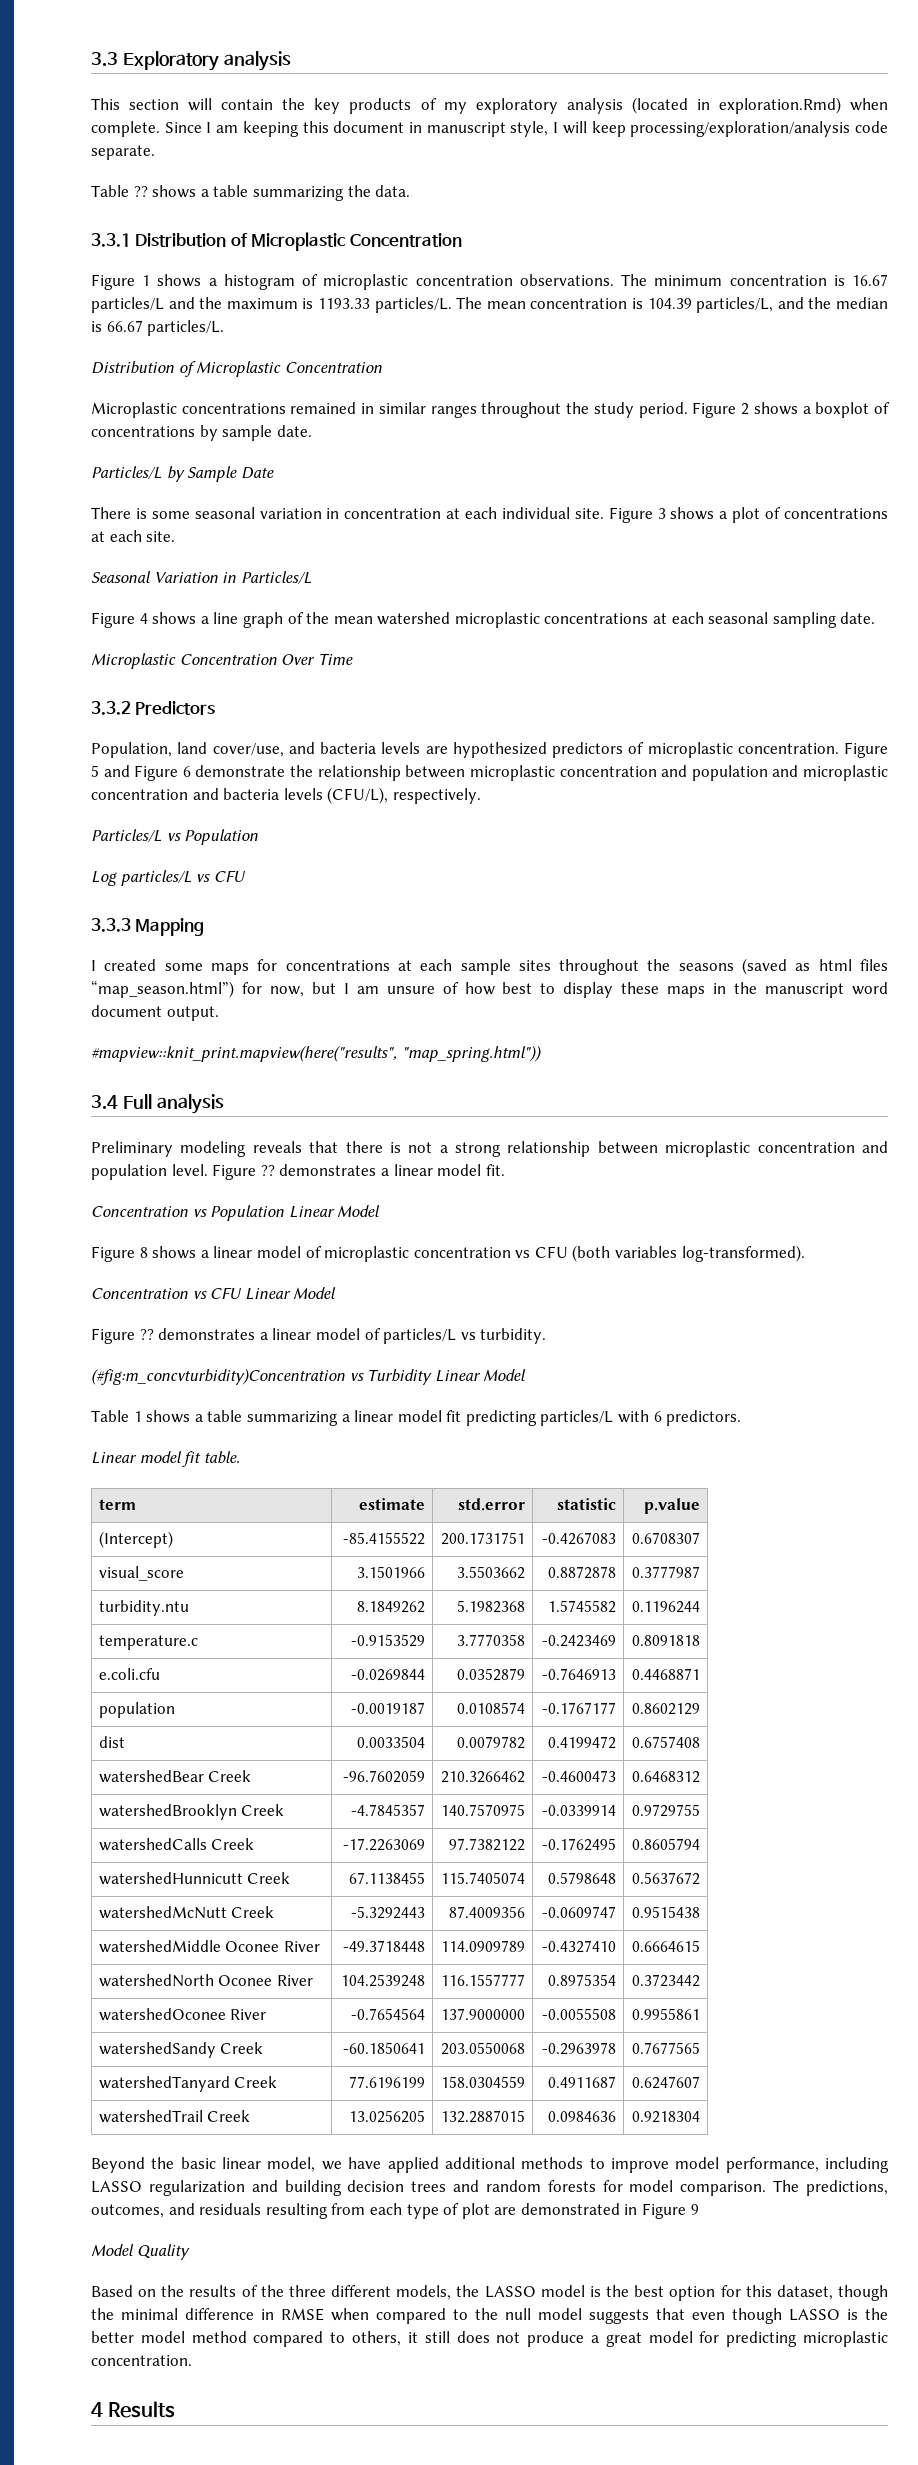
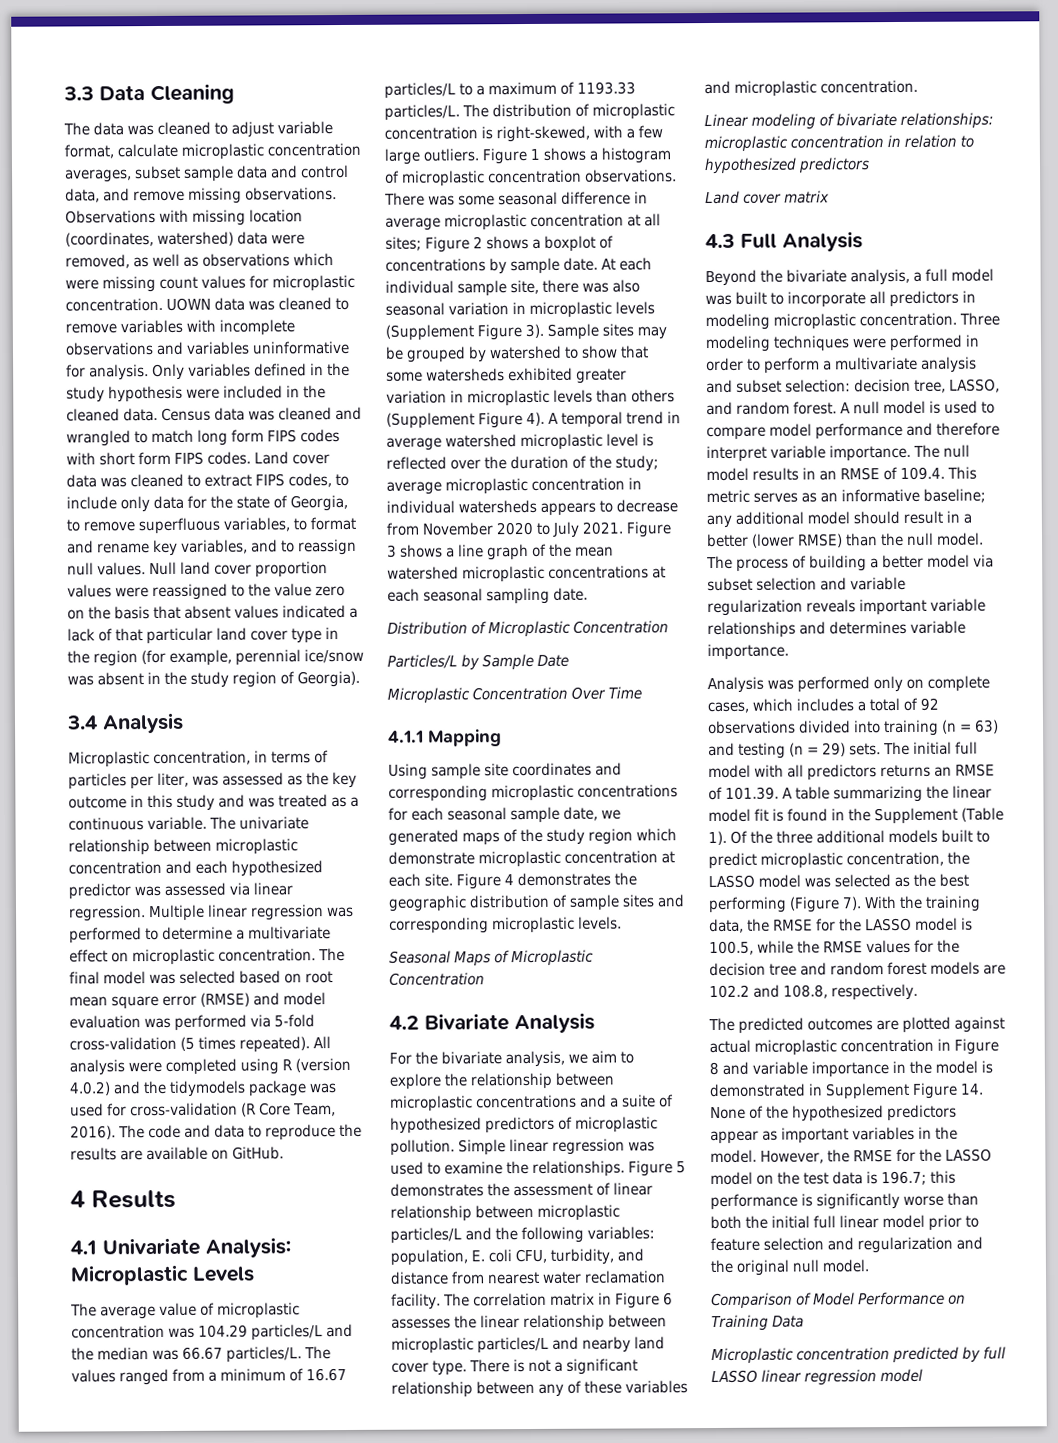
[122,51,291,71] [91,97,888,114] [91,121,888,137] [91,145,155,160] [91,185,411,201] [91,232,462,251] Exploratory analysis // This section will contain the key products of my exploratory analysis (located in exploration.Rmd) when complete. Since I am keeping this document in manuscript style, I will keep processing/exploration/analysis code separate. // Table ?? shows a table summarizing the data. // 3.3.1 Distribution of Microplastic Concentration // -> [99,83,235,105] [63,121,333,138] [64,142,361,160] [65,164,349,183] [65,187,337,204] [65,209,303,226] [65,231,305,247] [65,253,334,269] [65,274,355,293] [65,297,349,312] [65,319,295,336] [65,340,350,356] [66,362,350,381] [66,385,326,403] [66,406,362,422] [66,429,340,447] [66,451,330,466] [66,473,349,488] [66,494,348,513] [66,516,356,535] [67,538,357,557] [67,561,328,578] [67,583,345,601] [67,604,358,620] [67,627,339,645] [67,648,364,667] [67,670,360,688] [66,712,184,734] [68,750,329,768] [68,771,357,790] [68,794,359,811] [68,816,309,831] [68,838,298,856] [68,860,323,877] [68,882,293,900] [68,904,354,922] [69,926,331,944] [69,948,345,966] [69,970,333,985] [69,992,326,1010] [69,1014,315,1031] [69,1036,331,1053] [69,1057,351,1076] [69,1080,337,1097] [70,1102,336,1117] [70,1123,362,1141] [70,1146,284,1161] [70,1189,176,1209] [70,1237,291,1258] [70,1264,255,1286] [70,1302,300,1320] [71,1323,353,1341] [71,1346,331,1363] [71,1367,347,1386] [384,81,636,99] [384,103,675,121] [384,125,663,143] [384,148,479,165] Data Cleaning // The data was cleaned to adjust variable format, calculate microplastic concentration averages, subset sample data and control data, and remove missing observations. Observations with missing location (coordinates, watershed) data were removed, as well as observations which were missing count values for microplastic concentration. UOWN data was cleaned to remove variables with incomplete observations and variables uninformative for analysis. Only variables defined in the study hypothesis were included in the cleaned data. Census data was cleaned and wrangled to match long form FIPS codes with short form FIPS codes. Land cover data was cleaned to extract FIPS codes, to include only data for the state of Georgia, to remove superfluous variables, to format and rename key variables, and to reassign null values. Null land cover proportion values were reassigned to the value zero on the basis that absent values indicated a lack of that particular land cover type in the region (for example, perennial ice/snow was absent in the study region of Georgia). // 3.4 Analysis // Microplastic concentration, in terms of particles per liter, was assessed as the key outcome in this study and was treated as a continuous variable. The univariate relationship between microplastic concentration and each hypothesized predictor was assessed via linear regression. Multiple linear regression was performed to determine a multivariate effect on microplastic concentration. The final model was selected based on root mean square error (RMSE) and model evaluation was performed via 5-fold cross-validation (5 times repeated). All analysis were completed using R (version 4.0.2) and the tidymodels package was used for cross-validation (R Core Team, 2016). The code and data to reproduce the results are available on GitHub. // 4 Results // 4.1 Univariate Analysis: Microplastic Levels // The average value of microplastic concentration was 104.29 particles/L and the median was 66.67 particles/L. The values ranged from a minimum of 16.67 particles/L to a maximum of 1193.33 particles/L. The distribution of microplastic concentration is right-skewed, with a few large outliers.
[621,274,888,286] [91,297,889,313] [91,320,225,336] [91,361,382,377] [91,402,688,418] The minimum concentration is 16.67 particles/L and the maximum is 1193.33 particles/L. The mean concentration is 104.39 particles/L, and the median is 66.67 particles/L. // Distribution of Microplastic Concentration // Microplastic concentrations remained in similar ranges throughout the study period. -> [384,191,648,206] [385,213,661,231] [385,236,422,251] There was some seasonal difference in average microplastic concentration at all sites;
[91,466,274,482] [91,507,888,523] [91,530,176,542] [91,571,312,584] [91,612,148,628] // Particles/L by Sample Date // There is some seasonal variation in concentration at each individual site. Figure 3 shows a plot of concentrations at each site. // Seasonal Variation in Particles/L // Figure 4 -> [601,257,652,271] [385,279,640,297] [385,301,655,318] [385,323,667,341] [385,345,649,363] [386,367,627,384] [386,389,675,407] [386,411,681,429] [386,433,654,451] [386,455,659,472] [386,477,642,495] [386,499,678,516] [386,521,672,538] [387,544,397,558] At each individual sample site, there was also seasonal variation in microplastic levels (Supplement Figure 3). Sample sites may be grouped by watershed to show that some watersheds exhibited greater variation in microplastic levels than others (Supplement Figure 4). A temporal trend in average watershed microplastic level is reflected over the duration of the study; average microplastic concentration in individual watersheds appears to decrease from November 2020 to July 2021. Figure 3
[91,653,353,669] [91,701,216,715] [91,742,888,758] [91,765,888,781] [91,787,481,804] [91,829,259,845] [91,870,246,886] [91,918,205,936] [91,958,888,975] [91,980,889,998] [91,1005,219,1021] [91,1045,542,1062] [91,1094,224,1114] [91,1141,383,1157] Microplastic Concentration Over Time // 3.3.2 Predictors // Population, land cover/use, and bacteria levels are hypothesized predictors of microplastic concentration. Figure 5 and Figure 6 demonstrate the relationship between microplastic concentration and population and microplastic concentration and bacteria levels (CFU/L), respectively. // Particles/L vs Population // Log particles/L vs CFU // 3.3.3 Mapping // I created some maps for concentrations at each sample sites throughout the seasons (saved as html files “map_season.html”) for now, but I am unsure of how best to display these maps in the manuscript word document output. // #mapview::knit_print.mapview(here("results", "map_spring.html")) // 3.4 Full analysis // Preliminary modeling reveals that there -> [387,620,669,638] [387,653,569,671] [387,686,642,704] [388,729,502,747] [388,762,622,780] [388,784,678,802] [388,806,621,824] [388,828,677,846] [388,850,675,868] [388,872,637,890] [388,894,685,912] [389,916,622,934] [389,949,594,967] [389,972,485,986] [389,1012,595,1034] [389,1050,634,1068] [389,1072,614,1090] [390,1094,674,1112] [390,1116,658,1134] [390,1138,655,1156] [390,1160,686,1177] [390,1182,653,1197] [390,1204,620,1222] [390,1226,655,1244] [390,1248,644,1266] [390,1270,666,1285] [391,1292,673,1310] [391,1314,667,1332] [391,1336,665,1354] [391,1359,510,1376] Distribution of Microplastic Concentration // Particles/L by Sample Date // Microplastic Concentration Over Time // 4.1.1 Mapping // Using sample site coordinates and corresponding microplastic concentrations for each seasonal sample date, we generated maps of the study region which demonstrate microplastic concentration at each site. Figure 4 demonstrates the geographic distribution of sample sites and corresponding microplastic levels. // Seasonal Maps of Microplastic Concentration // 4.2 Bivariate Analysis // For the bivariate analysis, we aim to explore the relationship between microplastic concentrations and a suite of hypothesized predictors of microplastic pollution. Simple linear regression was used to examine the relationships. Figure 5 demonstrates the assessment of linear relationship between microplastic particles/L and the following variables: population, E. coli CFU, turbidity, and distance from nearest water reclamation facility. The correlation matrix in Figure 6 assesses the linear relationship between microplastic particles/L and nearby land cover type. There
[455,1141,888,1157] [91,1164,505,1180] [91,1205,381,1221] [91,1245,805,1262] [91,1287,337,1300] [91,1328,547,1344] [91,1368,527,1385] [91,1410,350,1426] strong relationship between microplastic concentration and population level. Figure ?? demonstrates a linear model fit. // Concentration vs Population Linear Model // Figure 8 shows a linear model of microplastic concentration vs CFU (both variables log-transformed). // Concentration vs CFU Linear Model // Figure ?? demonstrates a linear model of particles/L vs turbidity. // (#fig:m_concvturbidity)Concentration vs Turbidity Linear Model // Table 1 shows a table summarizing a -> [566,1358,638,1375] [391,1380,688,1398] [704,79,918,97] [704,112,994,130] [704,134,974,153] [704,157,870,175] [705,190,830,205] [705,231,863,252] [705,268,994,287] [705,290,976,308] [705,312,1000,331] [705,334,979,353] [706,356,977,374] [706,378,1000,394] [706,400,995,416] [706,422,1000,441] [706,444,970,463] [706,466,977,482] [706,488,986,504] [706,510,972,529] [706,532,984,548] [706,554,994,572] [707,576,906,592] [707,598,986,617] [707,620,966,639] [707,643,789,661] [707,675,990,694] [707,697,939,714] [708,719,999,737] [708,741,978,759] [708,763,995,781] [708,785,949,803] significant relationship between any of these variables and microplastic concentration. // Linear modeling of bivariate relationships: microplastic concentration in relation to hypothesized predictors // Land cover matrix // 4.3 Full Analysis // Beyond the bivariate analysis, a full model was built to incorporate all predictors in modeling microplastic concentration. Three modeling techniques were performed in order to perform a multivariate analysis and subset selection: decision tree, LASSO, and random forest. A null model is used to compare model performance and therefore interpret variable importance. The null model results in an RMSE of 109.4. This metric serves as an informative baseline; any additional model should result in a better (lower RMSE) than the null model. The process of building a better model via subset selection and variable regularization reveals important variable relationships and determines variable importance. // Analysis was performed only on complete cases, which includes a total of 92 observations divided into training (n = 63) and testing (n = 29) sets. The initial full model with all predictors returns an RMSE of 101.39. A table summarizing the
[465,1410,742,1426] [91,1451,240,1467] [98,1499,136,1510] [359,1498,426,1510] [458,1498,526,1511] [557,1498,617,1510] [644,1498,701,1514] [98,1531,173,1548] [343,1532,426,1545] [441,1532,526,1545] [542,1532,617,1545] [632,1532,701,1544] [98,1566,184,1581] [357,1566,426,1578] [457,1566,526,1579] [548,1566,617,1579] [632,1566,701,1578] [98,1600,189,1616] [357,1601,426,1613] [457,1600,526,1613] [548,1600,617,1613] [632,1601,701,1613] [98,1635,198,1650] [351,1634,426,1647] [457,1634,526,1646] [542,1635,617,1647] [632,1635,701,1646] [98,1668,160,1680] [351,1669,426,1681] [457,1668,526,1681] [542,1668,617,1680] [632,1668,701,1680] [98,1702,175,1718] [351,1702,426,1714] [457,1702,526,1714] [542,1702,617,1714] [632,1703,701,1715] [98,1736,125,1748] [357,1736,426,1748] [457,1736,526,1749] [548,1736,617,1749] [632,1736,701,1748] [98,1770,252,1783] [343,1770,426,1783] [441,1771,526,1783] [542,1770,617,1782] [632,1771,701,1783] [98,1804,285,1820] [351,1804,426,1816] [441,1804,526,1816] [542,1805,617,1816] [632,1804,701,1817] [98,1838,255,1851] [343,1838,426,1851] [449,1838,526,1851] [542,1838,617,1851] [632,1838,701,1850] [98,1872,291,1885] [349,1872,426,1884] [441,1872,526,1884] [548,1872,617,1884] [632,1872,701,1885] [98,1906,275,1919] [351,1906,426,1919] [449,1906,526,1918] [542,1906,617,1918] [632,1906,701,1918] [98,1940,320,1953] [343,1940,426,1952] [441,1940,526,1952] [542,1940,617,1953] [632,1940,701,1952] [98,1974,313,1987] [341,1974,426,1987] [441,1974,526,1986] [548,1974,617,1986] [632,1974,701,1987] [98,2008,267,2021] [351,2008,426,2020] [441,2008,526,2020] [542,2008,617,2020] [632,2008,701,2020] [98,2042,264,2058] [343,2042,426,2054] [441,2042,526,2055] [542,2042,617,2055] [632,2042,701,2054] [98,2076,278,2092] [349,2076,426,2088] [441,2076,526,2088] [548,2076,617,2088] [632,2076,701,2089] [98,2110,251,2123] [349,2110,426,2123] [441,2110,526,2123] [548,2111,617,2122] [632,2111,701,2123] [91,2157,889,2173] [91,2180,888,2196] [91,2203,699,2219] [91,2244,190,2260] [91,2285,888,2301] [91,2308,888,2324] [91,2331,888,2347] [91,2355,192,2366] [91,2401,176,2418] predicting particles/L with 6 predictors. // Linear model fit table. // term | estimate | std.error | statistic | p.value // (Intercept) | -85.4155522 | 200.1731751 | -0.4267083 | 0.6708307 // visual_score | 3.1501966 | 3.5503662 | 0.8872878 | 0.3777987 // turbidity.ntu | 8.1849262 | 5.1982368 | 1.5745582 | 0.1196244 // temperature.c | -0.9153529 | 3.7770358 | -0.2423469 | 0.8091818 // e.coli.cfu | -0.0269844 | 0.0352879 | -0.7646913 | 0.4468871 // population | -0.0019187 | 0.0108574 | -0.1767177 | 0.8602129 // dist | 0.0033504 | 0.0079782 | 0.4199472 | 0.6757408 // watershedBear Creek | -96.7602059 | 210.3266462 | -0.4600473 | 0.6468312 // watershedBrooklyn Creek | -4.7845357 | 140.7570975 | -0.0339914 | 0.9729755 // watershedCalls Creek | -17.2263069 | 97.7382122 | -0.1762495 | 0.8605794 // watershedHunnicutt Creek | 67.1138455 | 115.7405074 | 0.5798648 | 0.5637672 // watershedMcNutt Creek | -5.3292443 | 87.4009356 | -0.0609747 | 0.9515438 // watershedMiddle Oconee River | -49.3718448 | 114.0909789 | -0.4327410 | 0.6664615 // watershedNorth Oconee River | 104.2539248 | 116.1557777 | 0.8975354 | 0.3723442 // watershedOconee River | -0.7654564 | 137.9000000 | -0.0055508 | 0.9955861 // watershedSandy Creek | -60.1850641 | 203.0550068 | -0.2963978 | 0.7677565 // watershedTanyard Creek | 77.6196199 | 158.0304559 | 0.4911687 | 0.6247607 // watershedTrail Creek | 13.0256205 | 132.2887015 | 0.0984636 | 0.9218304 // Beyond the basic linear model, we have applied additional methods to improve model performance, including LASSO regularization and building decision trees and random forests for model comparison. The predictions, outcomes, and residuals resulting from each type of plot are demonstrated in Figure 9 // Model Quality // Based on the results of the three different models, the LASSO model is the best option for this dataset, though the minimal difference in RMSE when compared to the null model suggests that even though LASSO is the better model method compared to others, it still does not produce a great model for predicting microplastic concentration. // 4 Results -> [772,807,1004,825] [708,829,990,846] [708,851,970,870] [708,873,969,889] [708,895,981,914] [709,917,973,934] [709,939,960,956] [709,961,1006,977] [709,983,918,1001] [708,1016,1005,1034] [709,1038,999,1056] [709,1060,993,1078] [709,1082,984,1100] [710,1104,957,1122] [710,1126,958,1145] [710,1148,992,1164] [710,1170,956,1186] [710,1192,979,1211] [710,1214,979,1231] [710,1236,983,1254] [710,1259,869,1276] [711,1291,966,1310] [711,1314,804,1332] [711,1346,1006,1365] [711,1368,923,1386] is found in the Supplement (Table 1). Of the three additional models built to predict microplastic concentration, the LASSO model was selected as the best performing (Figure 7). With the training data, the RMSE for the LASSO model is 100.5, while the RMSE values for the decision tree and random forest models are 102.2 and 108.8, respectively. // The predicted outcomes are plotted against actual microplastic concentration in Figure 8 and variable importance in the model is demonstrated in Supplement Figure 14. None of the hypothesized predictors appear as important variables in the model. However, the RMSE for the LASSO model on the test data is 196.7; this performance is significantly worse than both the initial full linear model prior to feature selection and regularization and the original null model. // Comparison of Model Performance on Training Data // Microplastic concentration predicted by full LASSO linear regression model

